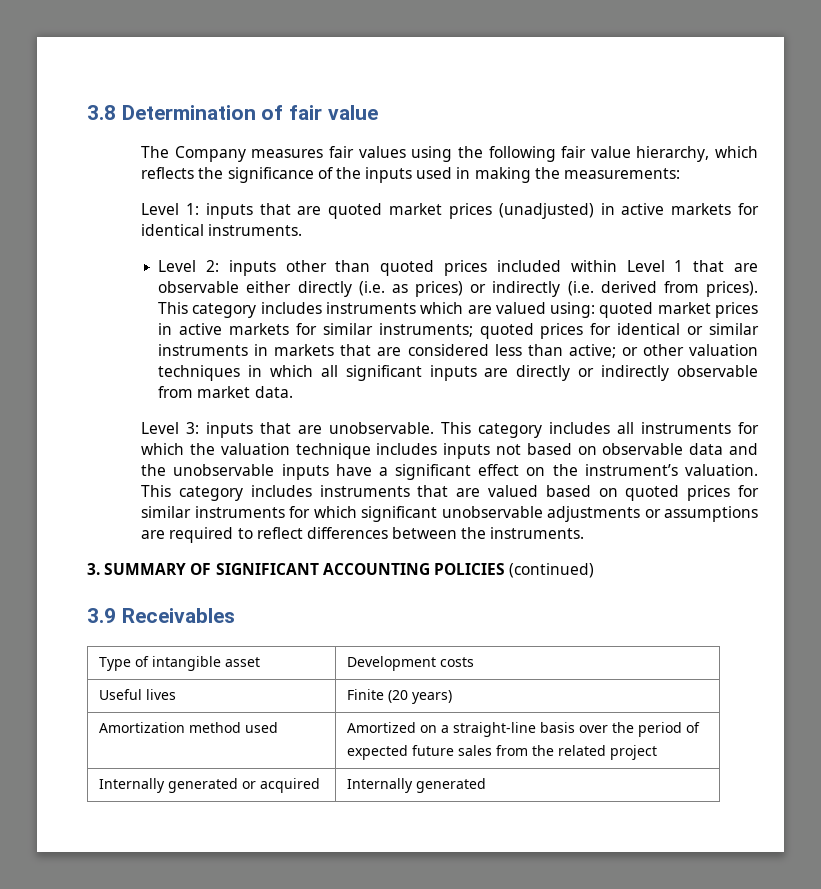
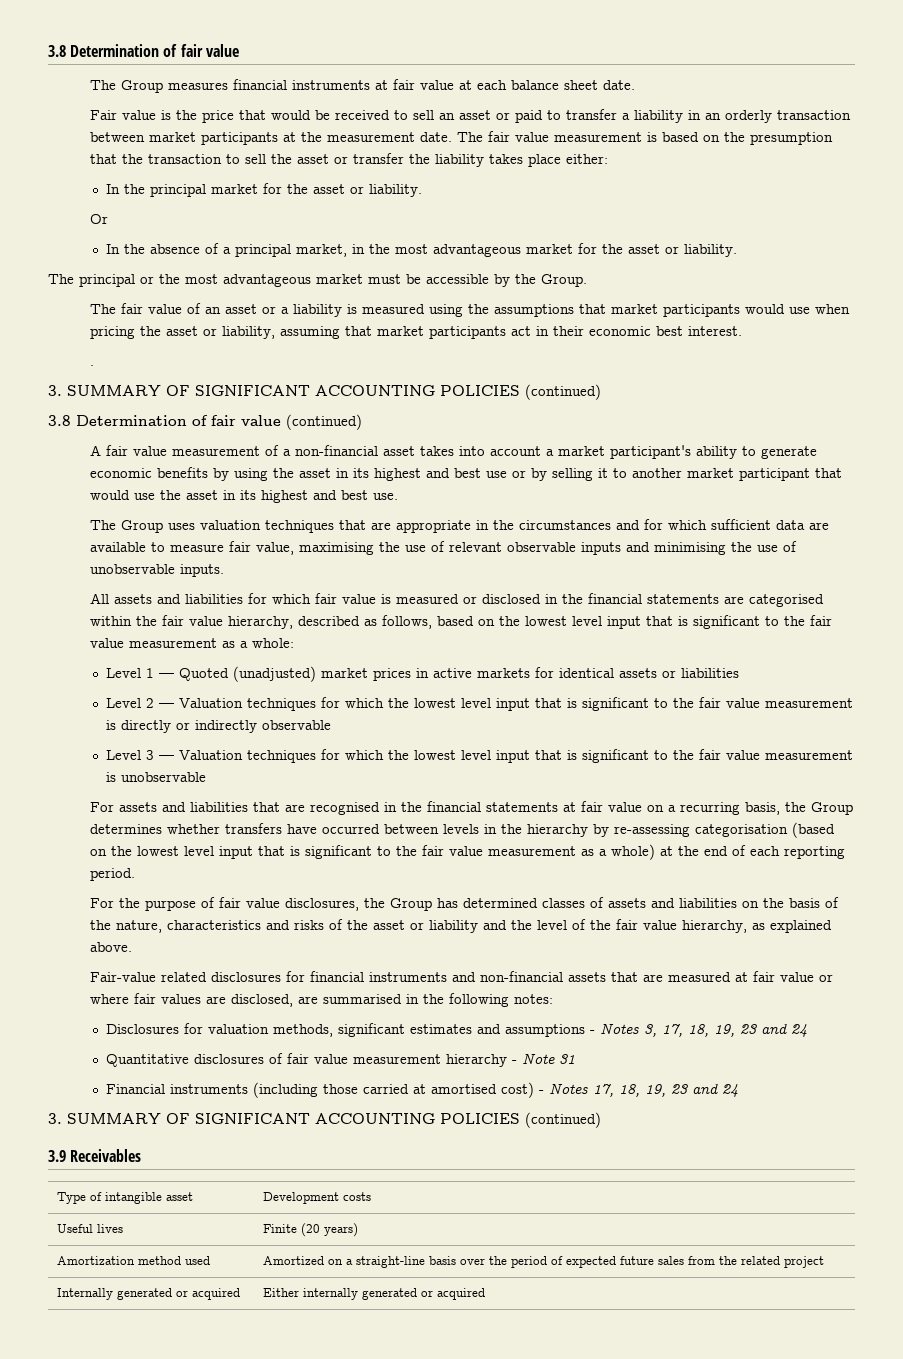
[174,146,758,162] [141,167,680,183] [141,203,760,219] [141,224,303,236] [158,260,758,276] [158,281,758,297] [158,302,654,318] Company measures fair values using the following fair value hierarchy, which reflects the significance of the inputs used in making the measurements: // Level 1: inputs that are quoted market prices (unadjusted) in active markets for identical instruments. // Level 2: inputs other than quoted prices included within Level 1 that are observable either directly (i.e. as prices) or indirectly (i.e. derived from prices). This category includes instruments which are valued using: quoted -> [121,79,636,93] [90,109,852,123] [90,131,834,145] [90,153,609,167] [106,183,423,197] [90,214,109,224] [106,243,738,257] [48,274,587,287] [90,303,851,317] [90,326,743,339] [90,365,95,366] [48,384,601,400] [48,414,362,430] [90,445,818,459] [90,467,843,481] [90,490,399,503] [90,519,830,533] [90,541,798,555] [90,564,225,577] [90,593,825,607] [90,615,833,629] [90,638,295,648] [106,666,317,682] Group measures financial instruments at fair value at each balance sheet date. // Fair value is the price that would be received to sell an asset or paid to transfer a liability in an orderly transaction between market participants at the measurement date. The fair value measurement is based on the presumption that the transaction to sell the asset or transfer the liability takes place either: // In the principal market for the asset or liability. // Or // In the absence of a principal market, in the most advantageous market for the asset or liability. // The principal or the most advantageous market must be accessible by the Group. // The fair value of an asset or a liability is measured using the assumptions that market participants would use when pricing the asset or liability, assuming that market participants act in their economic best interest. // . // 3. SUMMARY OF SIGNIFICANT ACCOUNTING POLICIES (continued) // 3.8 Determination of fair value (continued) // A fair value measurement of a non-financial asset takes into account a market participant's ability to generate economic benefits by using the asset in its highest and best use or by selling it to another market participant that would use the asset in its highest and best use. // The Group uses valuation techniques that are appropriate in the circumstances and for which sufficient data are available to measure fair value, maximising the use of relevant observable inputs and minimising the use of unobservable inputs. // All assets and liabilities for which fair value is measured or disclosed in the financial statements are categorised within the fair value hierarchy, described as follows, based on the lowest level input that is significant to the fair value measurement as a whole: // Level 1 — Quoted (unadjusted)
[322,323,759,339] [158,344,758,358] [158,365,758,381] [158,386,293,398] [141,422,759,438] [141,443,758,459] [141,464,759,480] [141,485,759,501] [141,506,758,522] [141,527,585,543] similar instruments; quoted prices for identical or similar instruments in markets that are considered less than active; or other valuation techniques in which all significant inputs are directly or indirectly observable from market data. // Level 3: inputs that are unobservable. This category includes all instruments for which the valuation technique includes inputs not based on observable data and the unobservable inputs have a significant effect on the instrument’s valuation. This category includes instruments that are valued based on quoted prices for similar instruments for which significant unobservable adjustments or assumptions are required to reflect differences between the instruments. -> [559,668,740,678] [106,697,854,711] [106,720,332,733] [106,749,854,763] [106,772,207,782] [90,801,854,815] [90,822,836,838] [90,844,846,860] [90,868,136,881] [90,897,840,911] [90,919,833,933] [90,942,133,952] [90,971,834,982] [90,993,554,1007] [106,1023,808,1037] [106,1053,576,1067] [106,1082,739,1098] identical assets or liabilities // Level 2 — Valuation techniques for which the lowest level input that is significant to the fair value measurement is directly or indirectly observable // Level 3 — Valuation techniques for which the lowest level input that is significant to the fair value measurement is unobservable // For assets and liabilities that are recognised in the financial statements at fair value on a recurring basis, the Group determines whether transfers have occurred between levels in the hierarchy by re-assessing categorisation (based on the lowest level input that is significant to the fair value measurement as a whole) at the end of each reporting period. // For the purpose of fair value disclosures, the Group has determined classes of assets and liabilities on the basis of the nature, characteristics and risks of the asset or liability and the level of the fair value hierarchy, as explained above. // Fair-value related disclosures for financial instruments and non-financial assets that are measured at fair value or where fair values are disclosed, are summarised in the following notes: // Disclosures for valuation methods, significant estimates and assumptions - Notes 3, 17, 18, 19, 23 and 24 // Quantitative disclosures of fair value measurement hierarchy - Note 31 // Financial instruments (including those carried at amortised cost) - Notes 17, 18, 19, 23 and 24
(700, 727) // -> (563, 1260) none
[346,778,486,793] Internally generated -> [262,1288,485,1300] Either internally generated or acquired

